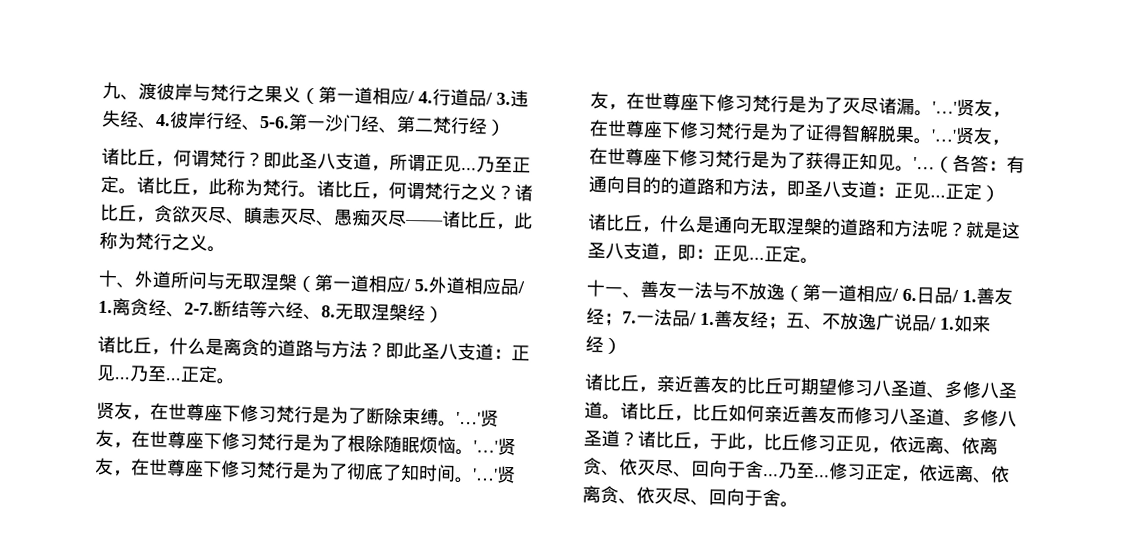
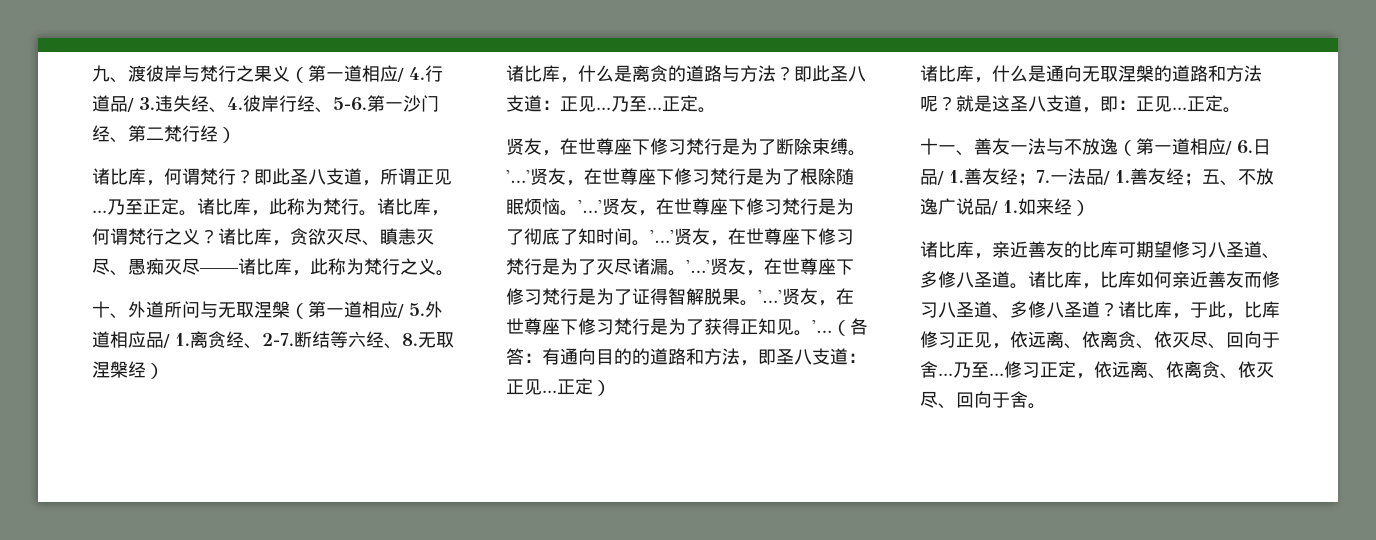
[137,148,156,166] 丘 -> [128,168,146,185] 库
[172,177,191,195] 丘 -> [233,198,251,215] 库
[352,180,371,199] 丘 -> [413,198,431,215] 库
[118,204,137,222] 丘 -> [254,228,272,245] 库
[477,211,497,229] 丘 -> [274,258,292,275] 库
[133,336,152,354] 丘 -> [542,65,560,82] 库
[623,214,643,232] 丘 -> [956,65,974,82] 库
[620,374,640,392] 丘 -> [956,241,974,258] 库
[764,377,784,395] 丘 -> [1100,241,1118,258] 库
[656,402,729,422] 丘，比丘 -> [1064,271,1136,289] 库，比库
[673,431,692,449] 丘 -> [1154,301,1172,318] 库
[781,433,800,451] 丘 -> [1262,301,1280,318] 库

